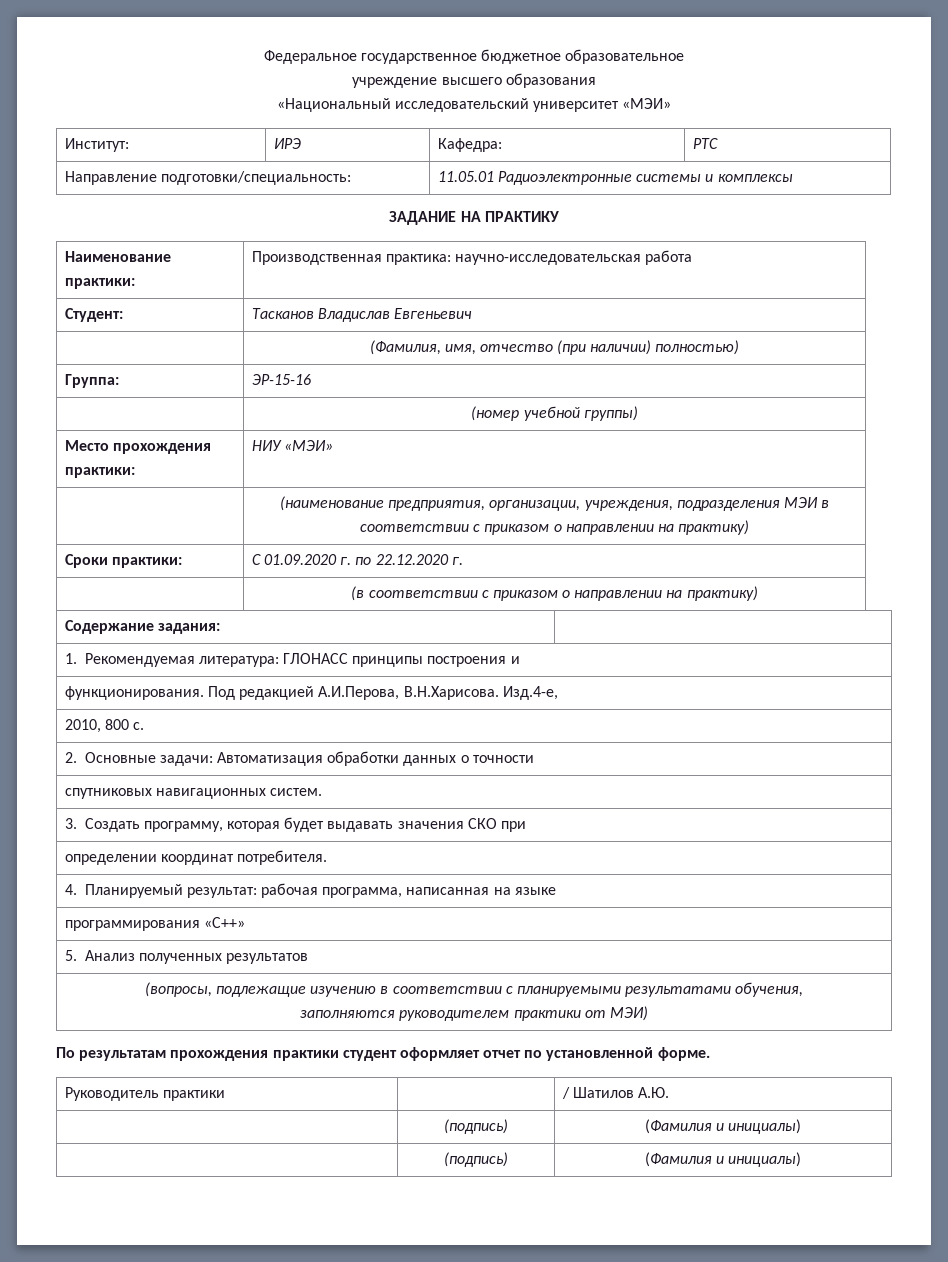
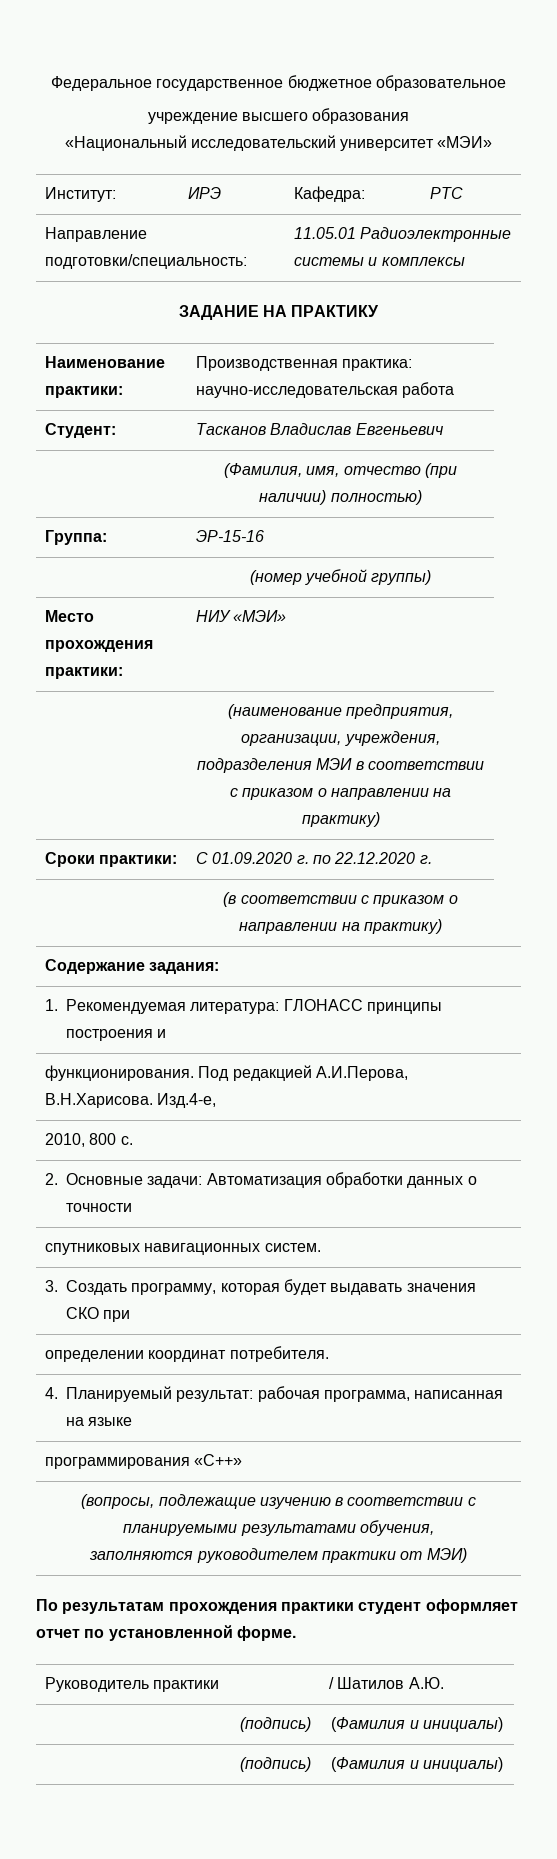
[64,950,308,964] // 5. Анализ полученных результатов -> (243, 1460) none

